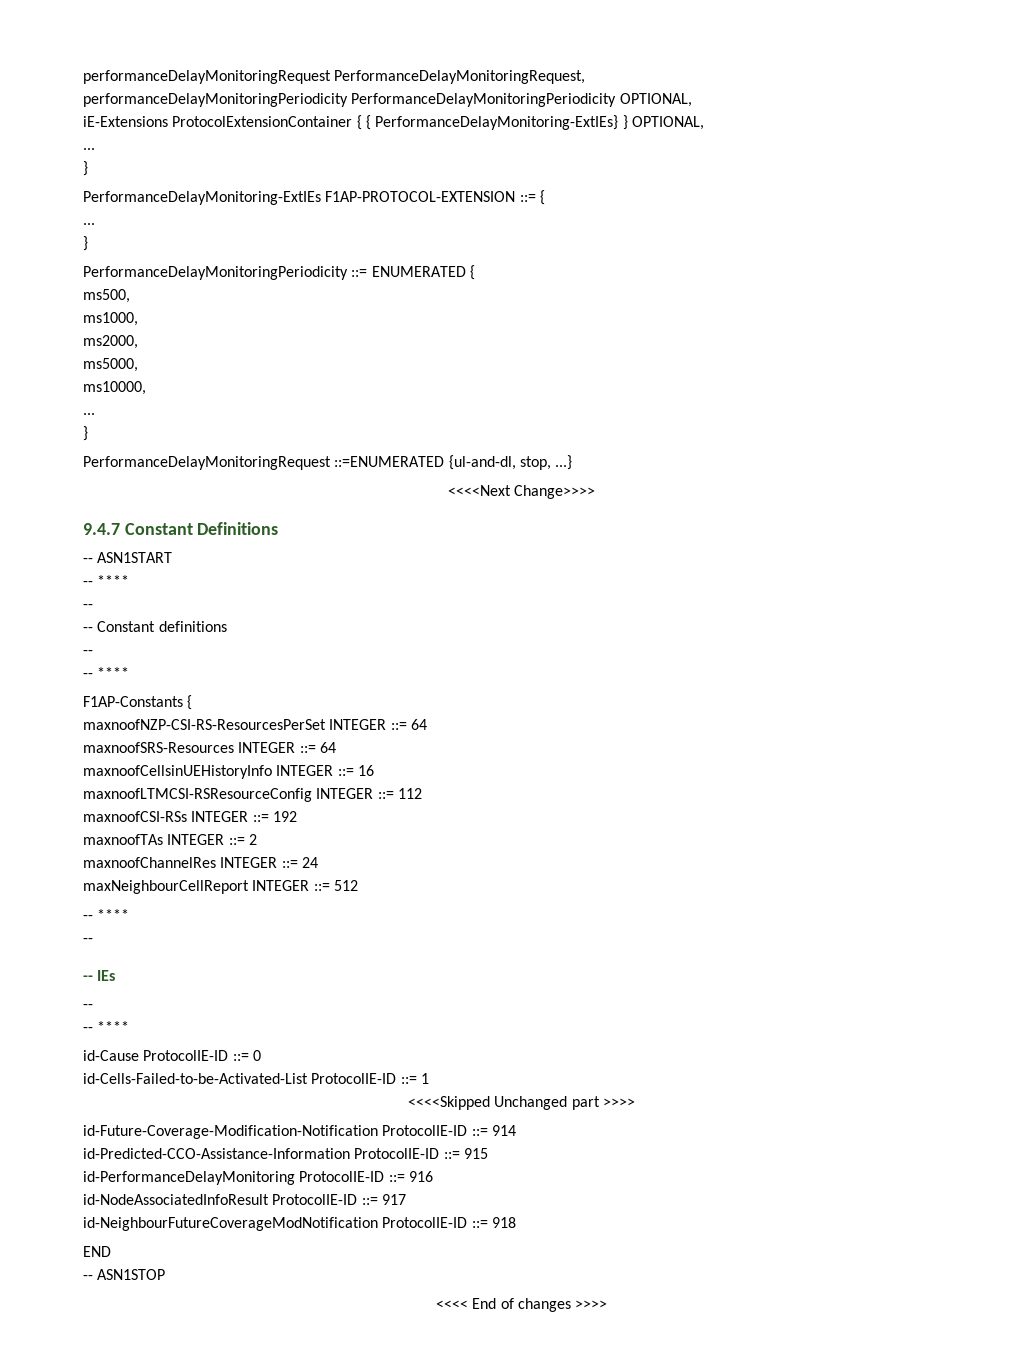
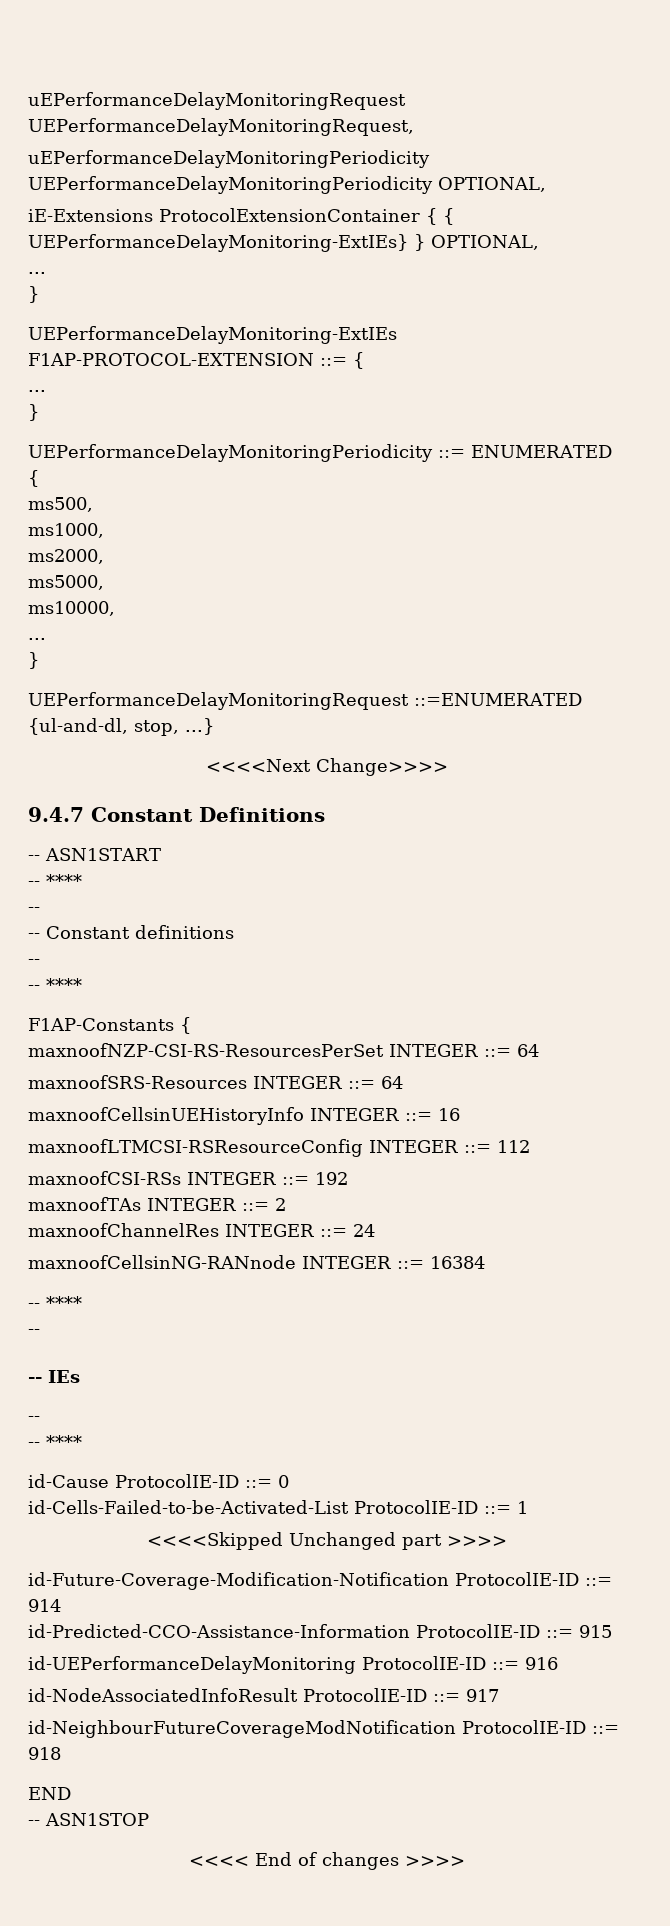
[83,70,586,84] [83,93,617,107] performanceDelayMonitoringRequest PerformanceDelayMonitoringRequest, // performanceDelayMonitoringPeriodicity PerformanceDelayMonitoringPeriodicity -> [28,92,406,110] [28,118,414,136] [28,150,430,168] [28,176,433,194] uEPerformanceDelayMonitoringRequest UEPerformanceDelayMonitoringRequest, // uEPerformanceDelayMonitoringPeriodicity UEPerformanceDelayMonitoringPeriodicity
[375,115,619,130] PerformanceDelayMonitoring-ExtIEs} -> [28,234,408,252] UEPerformanceDelayMonitoring-ExtIEs}
[83,191,321,205] PerformanceDelayMonitoring-ExtIEs -> [28,326,397,344] UEPerformanceDelayMonitoring-ExtIEs
[83,266,348,280] PerformanceDelayMonitoringPeriodicity -> [28,444,433,462] UEPerformanceDelayMonitoringPeriodicity
[83,456,331,470] PerformanceDelayMonitoringRequest -> [28,692,409,710] UEPerformanceDelayMonitoringRequest
[83,880,358,894] maxNeighbourCellReport INTEGER ::= 512 -> [28,1255,485,1269] maxnoofCellsinNG-RANnode INTEGER ::= 16384
[83,1171,295,1185] id-PerformanceDelayMonitoring -> [28,1656,356,1674] id-UEPerformanceDelayMonitoring

